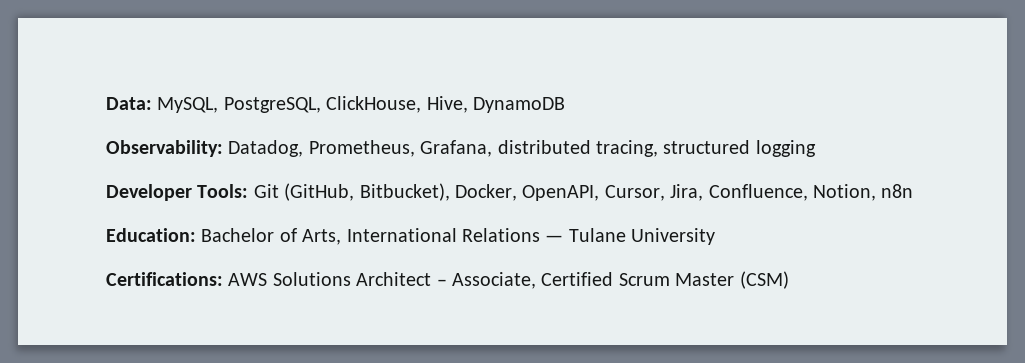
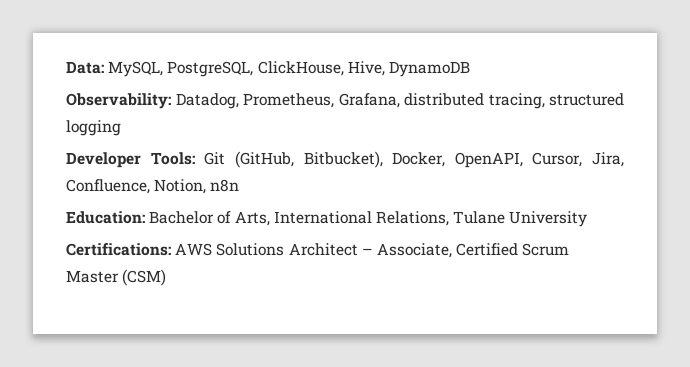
[462,228,564,242] Relations — -> [375,211,449,226] Relations,

